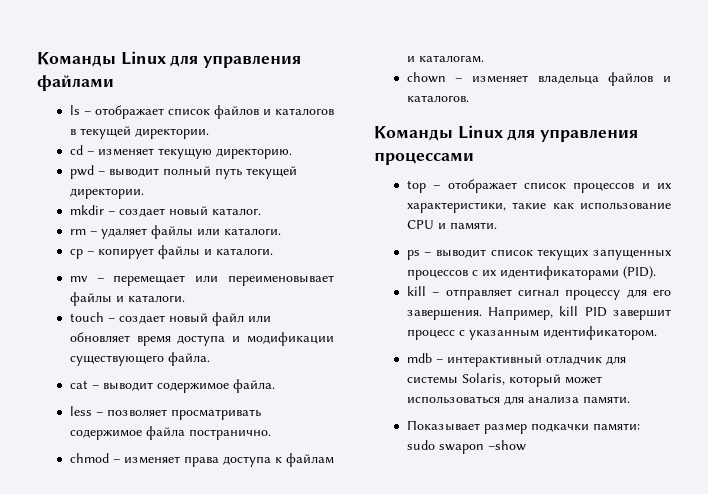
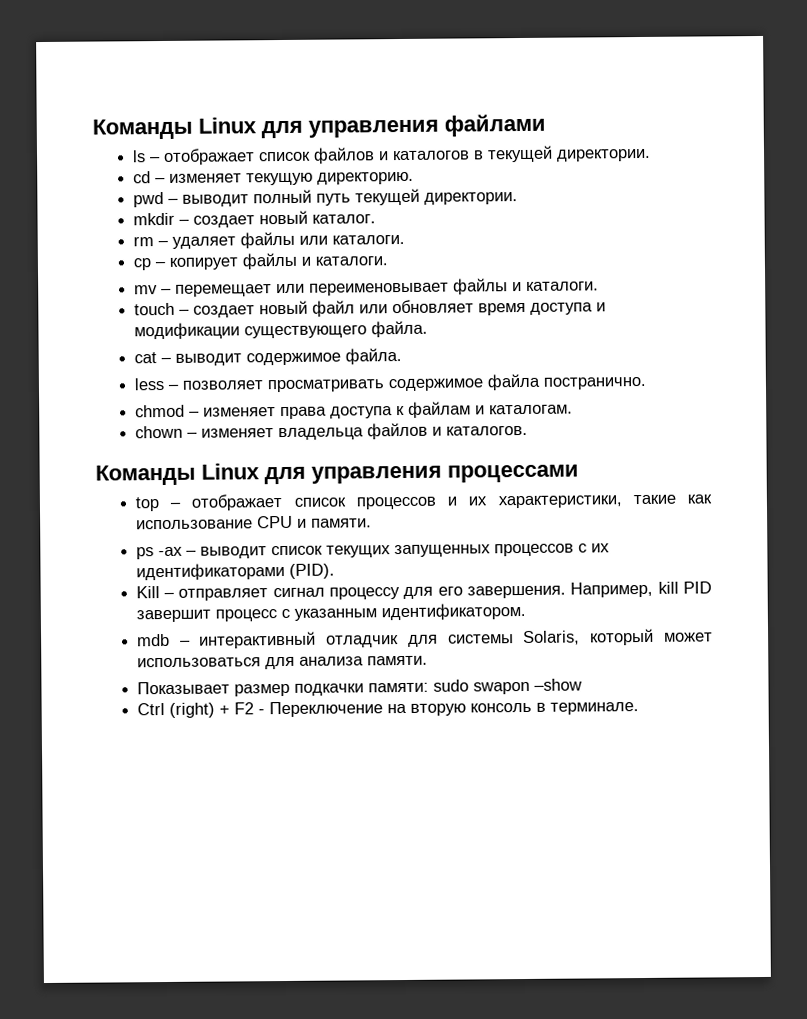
(420, 255) none -> [157,546,183,557] -ax
[406,286,426,296] kill -> [135,586,160,599] Kill
(526, 445) none -> [136,701,639,718] // Ctrl (right) + F2 - Переключение на вторую консоль в терминале.

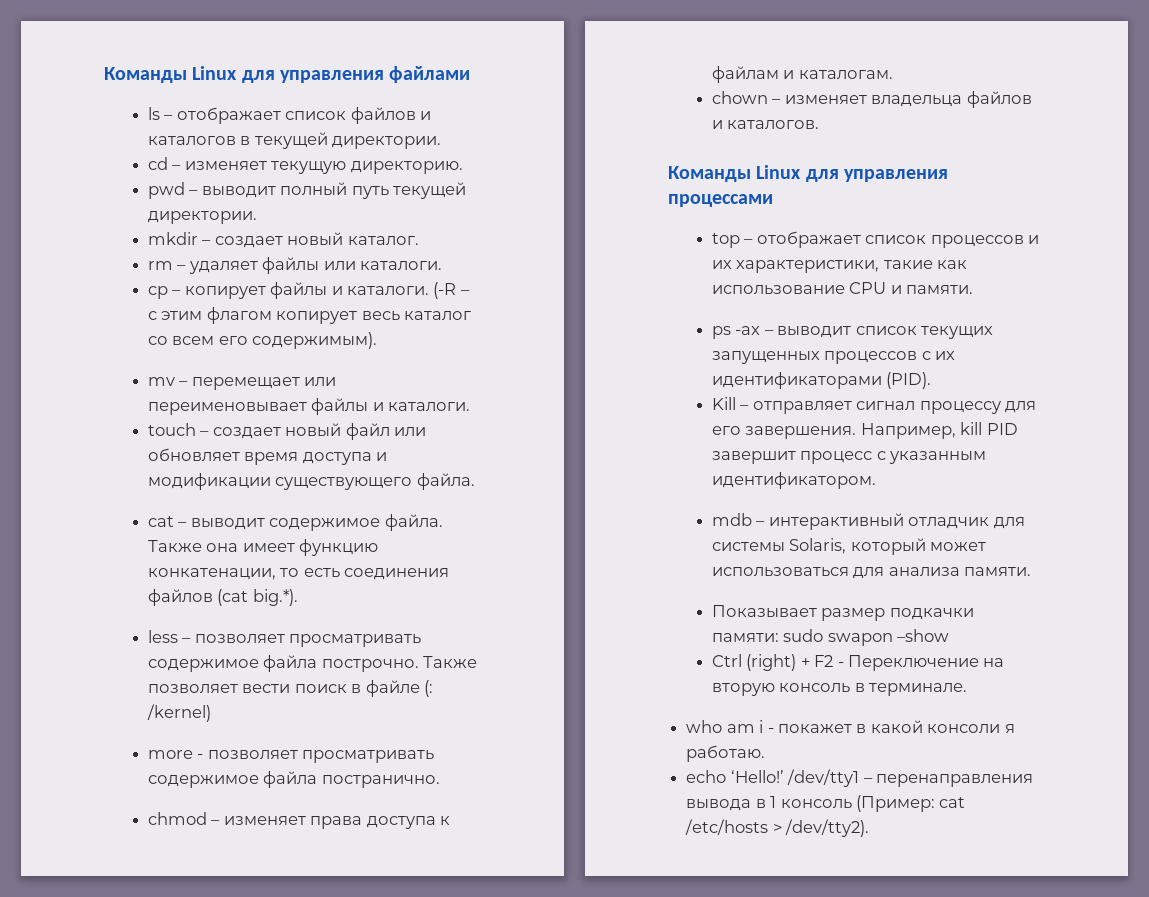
(388, 261) none -> [433,282,470,299] [147,307,472,324] [147,332,378,349] (-R – с этим флагом копирует весь каталог со всем его содержимым).
(402, 356) none -> [147,539,379,556] [147,568,450,580] [147,589,298,606] Также она имеет функцию конкатенации, то есть соединения файлов (cat big.*).
(541, 382) none -> [321,656,478,672] [147,680,434,697] [146,704,211,722] [147,750,435,763] [147,771,318,788] построчно. Также позволяет вести поиск в файле (: /kernel) // more - позволяет просматривать содержимое файла
(639, 708) none -> [686,720,1015,733] [686,745,766,762] [686,769,1033,787] [686,795,966,812] [685,819,870,837] // who am i - покажет в какой консоли я работаю. // echo ‘Hello!’ /dev/tty1 – перенаправления вывода в 1 консоль (Пример: cat /etc/hosts > /dev/tty2).

